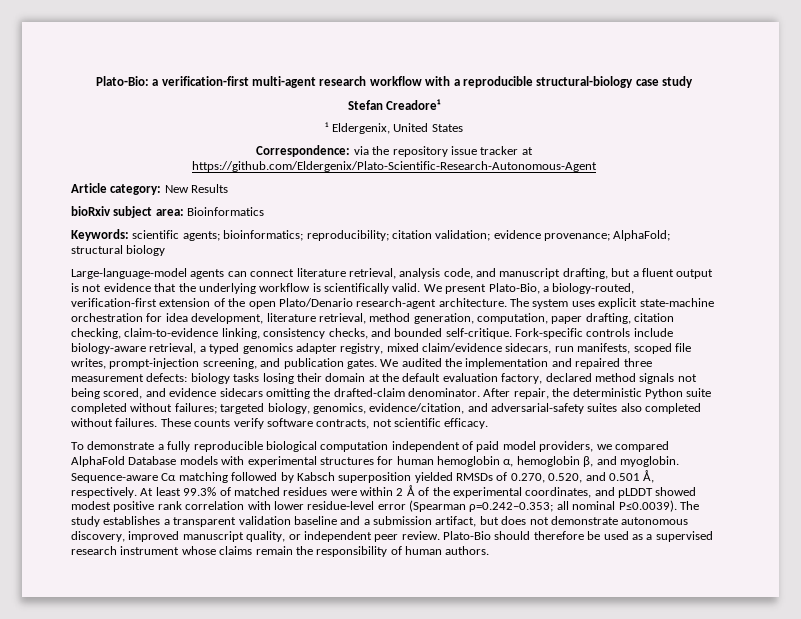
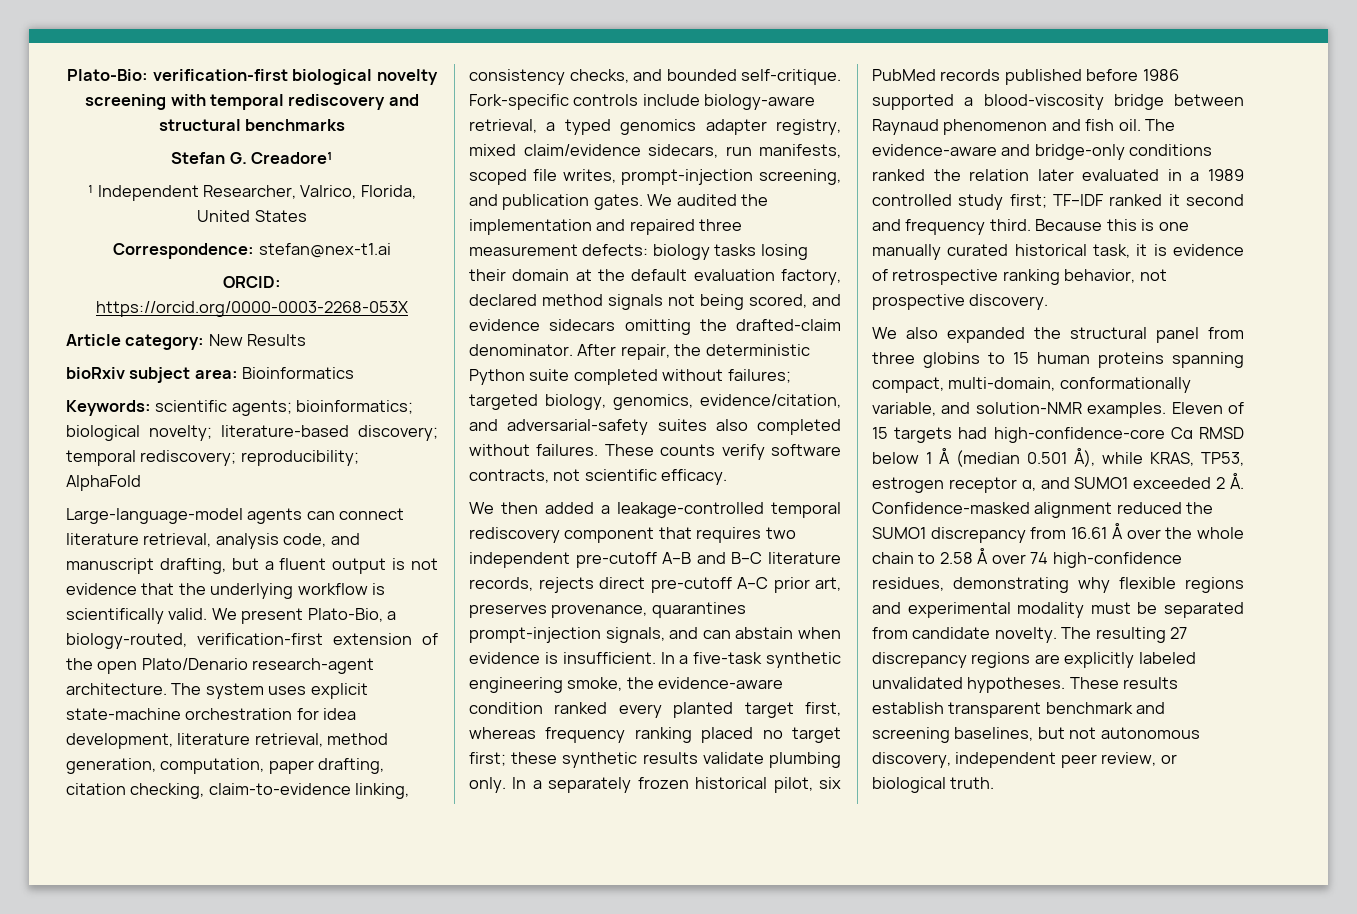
[152,76,694,88] a verification-first multi-agent research workflow with a reproducible structural-biology case study -> [152,69,438,85] [85,94,419,110] [158,119,346,131] verification-first biological novelty screening with temporal rediscovery and structural benchmarks
(383, 105) none -> [229,152,247,164] G.
[331,123,390,134] Eldergenix, -> [97,185,416,201] Independent Researcher, Valrico, Florida,
[353,146,533,157] [192,161,597,172] via the repository issue tracker at https://github.com/Eldergenix/Plato-Scientific-Research-Autonomous-Agent -> [258,243,391,258] [223,276,281,288] [96,301,408,317] stefan@nex-t1.ai // ORCID: https://orcid.org/0000-0003-2268-053X
[306,230,671,241] [71,245,166,256] reproducibility; citation validation; evidence provenance; AlphaFold; structural biology -> [66,425,438,441] [66,450,359,466] [66,475,141,491] biological novelty; literature-based discovery; temporal rediscovery; reproducibility; AlphaFold
[71,441,669,452] [71,456,679,467] [71,470,655,483] [71,485,697,498] [71,500,699,512] [71,516,689,527] [71,531,713,542] [71,546,490,557] To demonstrate a fully reproducible biological computation independent of paid model providers, we compared AlphaFold Database models with experimental structures for human hemoglobin α, hemoglobin β, and myoglobin. Sequence-aware Cα matching followed by Kabsch superposition yielded RMSDs of 0.270, 0.520, and 0.501 Å, respectively. At least 99.3% of matched residues were within 2 Å of the experimental coordinates, and pLDDT showed modest positive rank correlation with lower residue-level error (Spearman ρ=0.242–0.353; all nominal P≤0.0039). The study establishes a transparent validation baseline and a submission artifact, but does not demonstrate autonomous discovery, improved manuscript quality, or independent peer review. Plato-Bio should therefore be used as a supervised research instrument whose claims remain the responsibility of human authors. -> [469,502,841,518] [469,527,796,543] [469,552,841,568] [469,577,841,593] [469,602,746,618] [469,627,841,643] [469,652,841,668] [469,677,784,693] [469,702,841,718] [469,727,841,743] [469,752,841,768] [469,777,841,793] [872,69,1179,85] [872,94,1244,110] [872,119,1176,135] [872,144,1213,160] [872,169,1244,181] [872,194,1244,210] [872,219,1189,235] [872,244,1244,260] [872,269,1167,285] [872,294,1049,310] [872,327,1244,343] [872,352,1244,368] [872,377,1191,393] [872,402,1244,418] [872,427,1244,443] [872,448,1244,467] [872,473,1244,493] [872,502,1214,518] [872,523,1244,543] [872,548,1182,568] [872,577,1244,593] [872,602,1244,618] [872,627,1188,643] [872,652,1196,668] [872,677,1179,693] [872,702,1166,718] [872,727,1200,743] [872,752,1177,768] [872,777,995,793] We then added a leakage-controlled temporal rediscovery component that requires two independent pre-cutoff A–B and B–C literature records, rejects direct pre-cutoff A–C prior art, preserves provenance, quarantines prompt-injection signals, and can abstain when evidence is insufficient. In a five-task synthetic engineering smoke, the evidence-aware condition ranked every planted target first, whereas frequency ranking placed no target first; these synthetic results validate plumbing only. In a separately frozen historical pilot, six PubMed records published before 1986 supported a blood-viscosity bridge between Raynaud phenomenon and fish oil. The evidence-aware and bridge-only conditions ranked the relation later evaluated in a 1989 controlled study first; TF–IDF ranked it second and frequency third. Because this is one manually curated historical task, it is evidence of retrospective ranking behavior, not prospective discovery. // We also expanded the structural panel from three globins to 15 human proteins spanning compact, multi-domain, conformationally variable, and solution-NMR examples. Eleven of 15 targets had high-confidence-core Cα RMSD below 1 Å (median 0.501 Å), while KRAS, TP53, estrogen receptor α, and SUMO1 exceeded 2 Å. Confidence-masked alignment reduced the SUMO1 discrepancy from 16.61 Å over the whole chain to 2.58 Å over 74 high-confidence residues, demonstrating why flexible regions and experimental modality must be separated from candidate novelty. The resulting 27 discrepancy regions are explicitly labeled unvalidated hypotheses. These results establish transparent benchmark and screening baselines, but not autonomous discovery, independent peer review, or biological truth.

